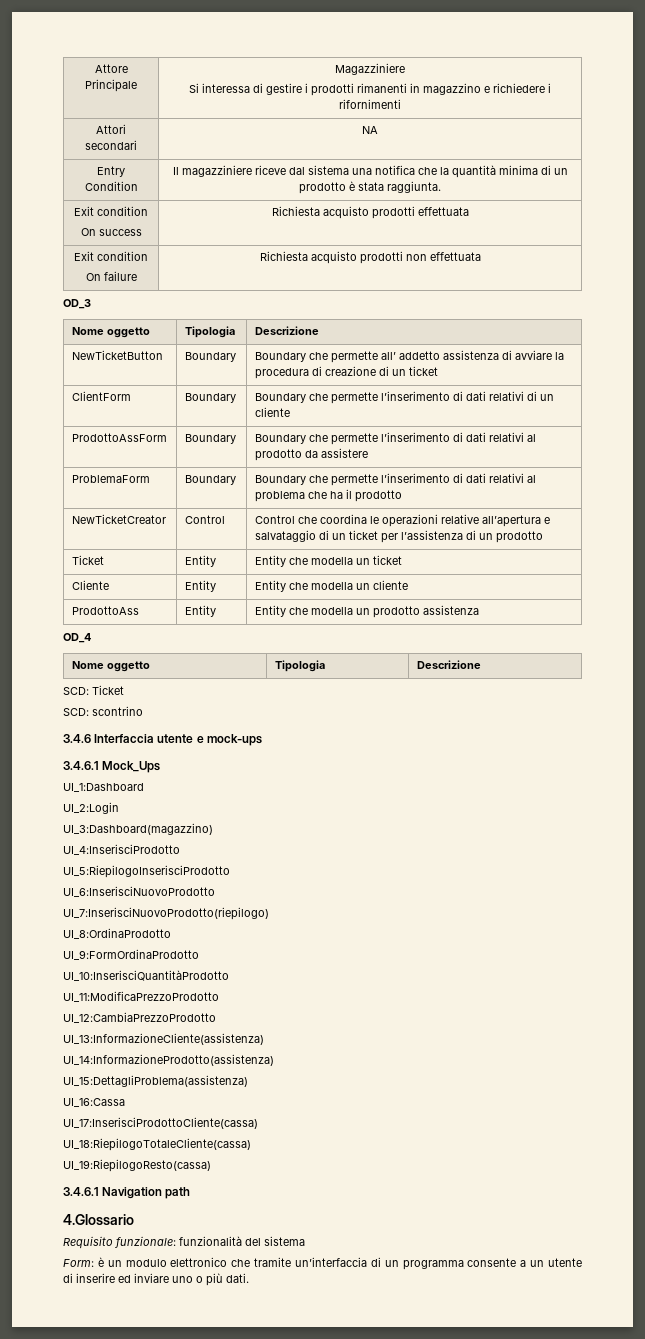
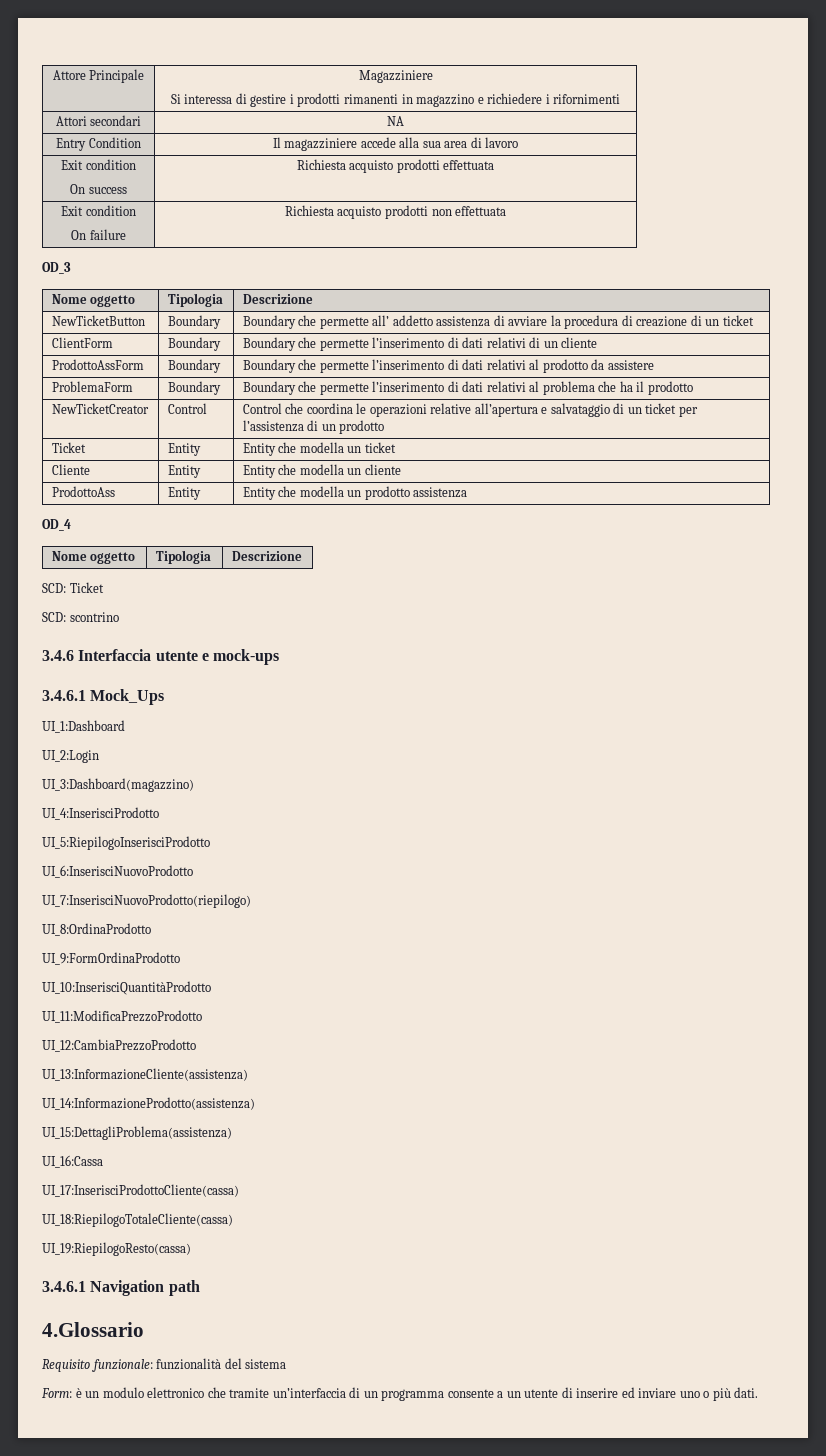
[254,165,568,178] [299,181,441,194] riceve dal sistema una notifica che la quantità minima di un prodotto è stata raggiunta. -> [360,137,519,148] accede alla sua area di lavoro

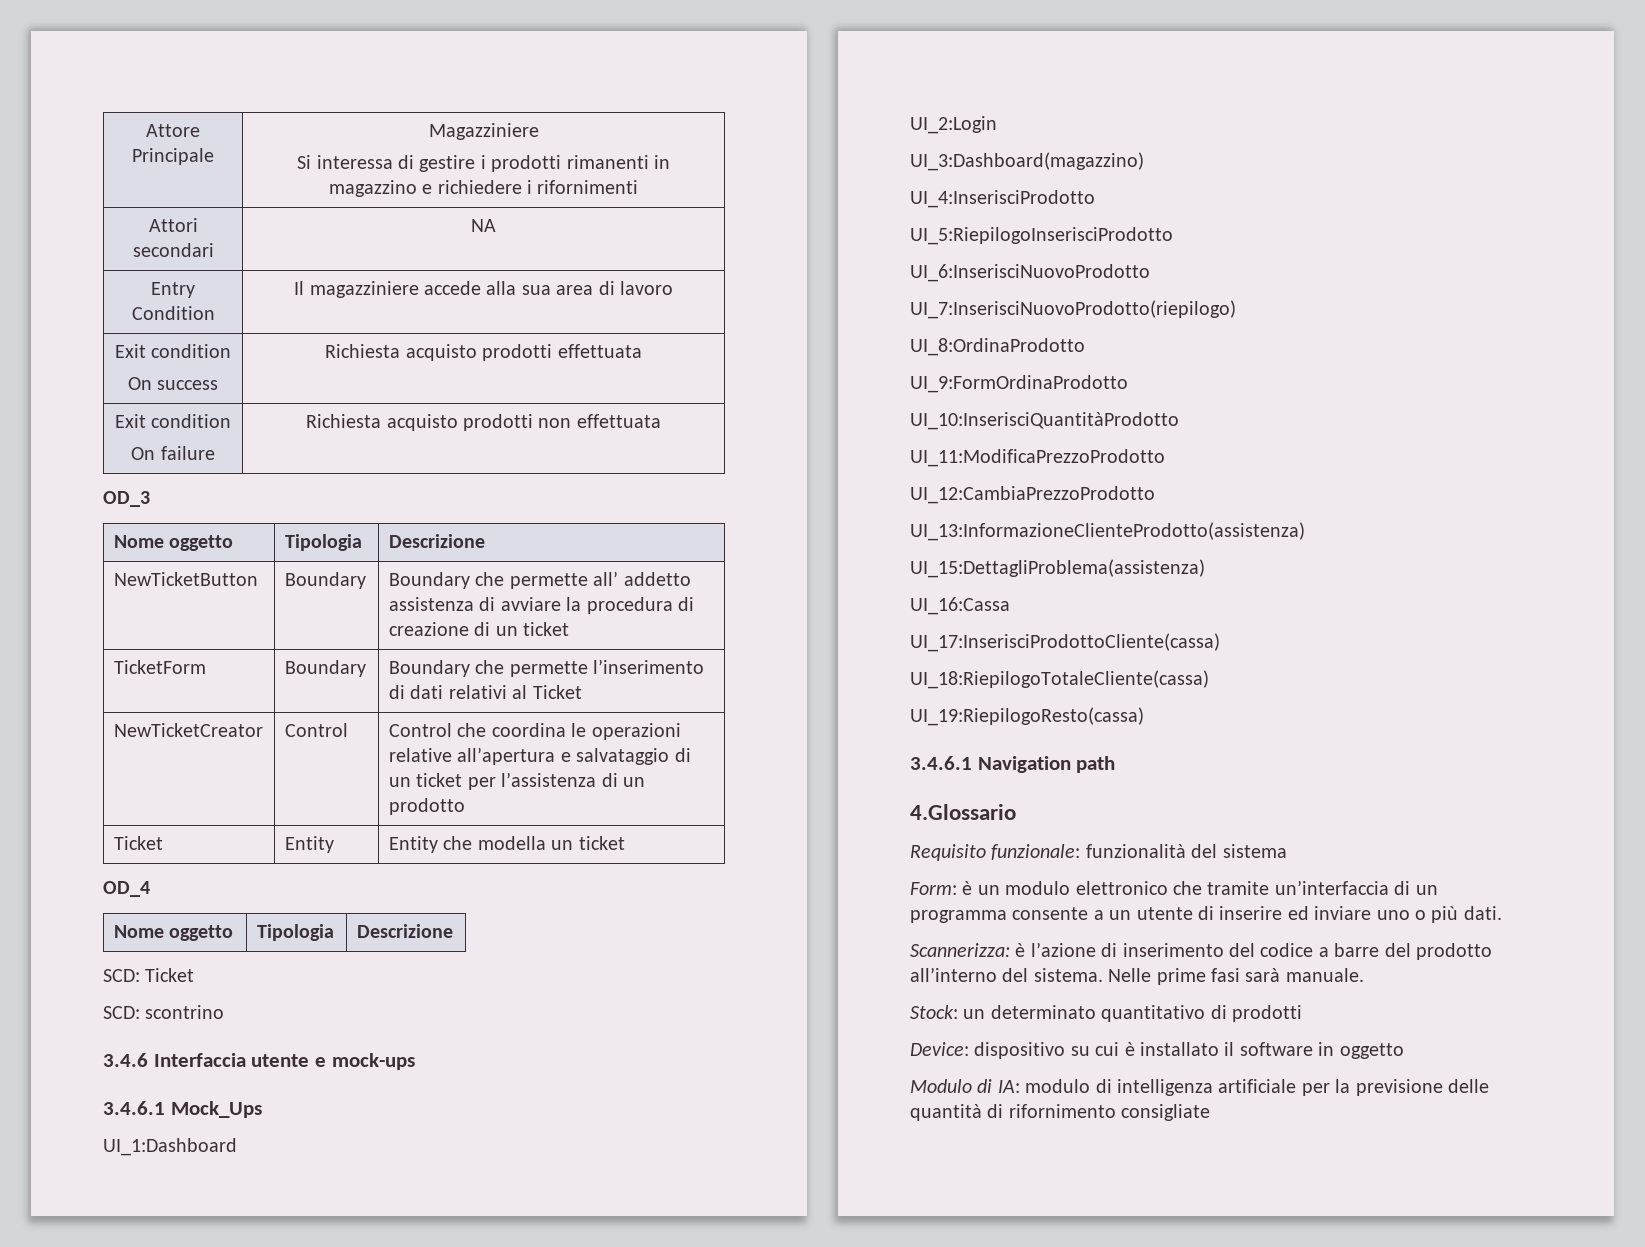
[51,337,113,348] [167,337,221,351] [242,337,598,351] [51,359,144,370] [167,359,221,373] [242,359,654,373] [51,381,133,392] [167,381,221,395] [242,381,693,395] ClientForm | Boundary | Boundary che permette l’inserimento di dati relativi di un cliente // ProdottoAssForm | Boundary | Boundary che permette l’inserimento di dati relativi al prodotto da assistere // ProblemaForm | Boundary | Boundary che permette l’inserimento di dati relativi al problema che ha il prodotto -> [113,660,206,674] [284,660,366,677] [388,659,705,677] [388,685,582,699] TicketForm | Boundary | Boundary che permette l’inserimento di dati relativi al Ticket
[51,464,90,475] [167,465,201,478] [242,464,401,478] [51,486,115,497] [167,487,201,500] [242,486,468,500] // Cliente | Entity | Entity che modella un cliente // ProdottoAss | Entity | Entity che modella un prodotto assistenza -> (625, 843) none
[42,1068,248,1081] [42,1097,255,1110] UI_13:InformazioneCliente(assistenza) // UI_14:InformazioneProdotto(assistenza) -> [910,522,1305,541] UI_13:InformazioneClienteProdotto(assistenza)
(759, 1392) none -> [910,942,1492,960] [910,967,1364,985] [910,1005,1302,1022] [910,1042,1404,1059] [910,1079,1489,1096] [910,1104,1211,1121] // Scannerizza: è l’azione di inserimento del codice a barre del prodotto all’interno del sistema. Nelle prime fasi sarà manuale. // Stock: un determinato quantitativo di prodotti // Device: dispositivo su cui è installato il software in oggetto // Modulo di IA: modulo di intelligenza artificiale per la previsione delle quantità di rifornimento consigliate

